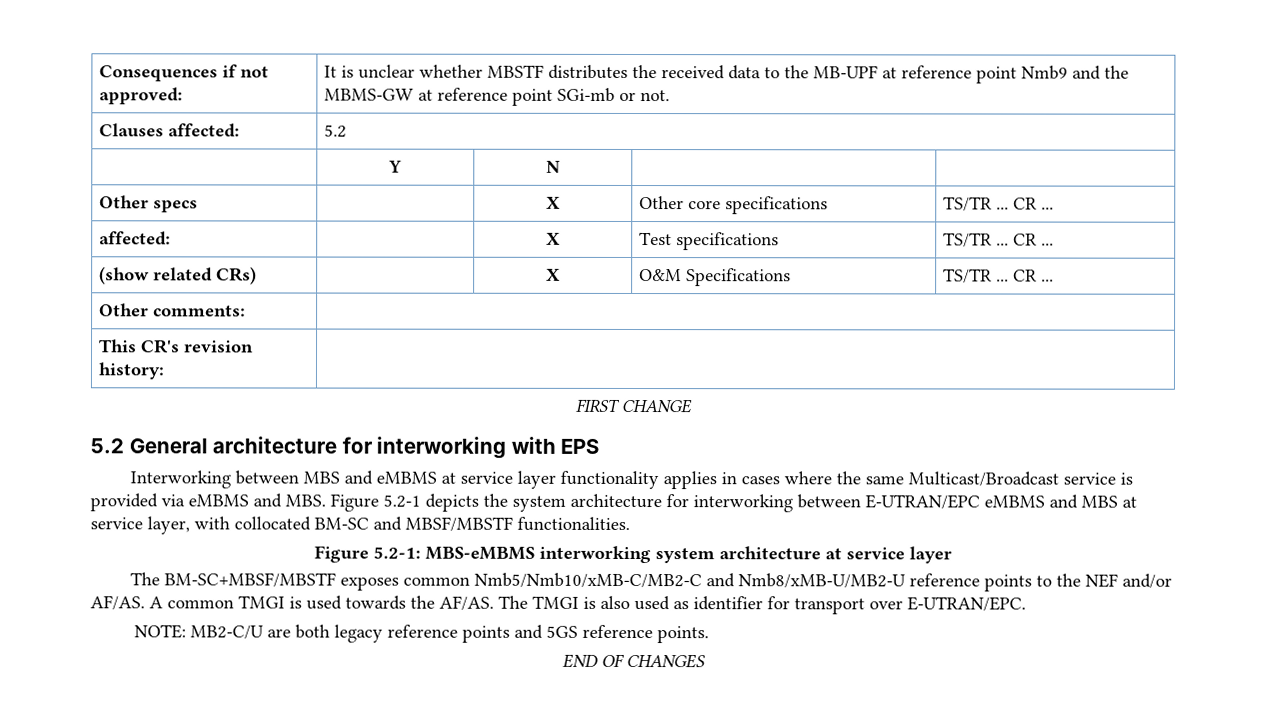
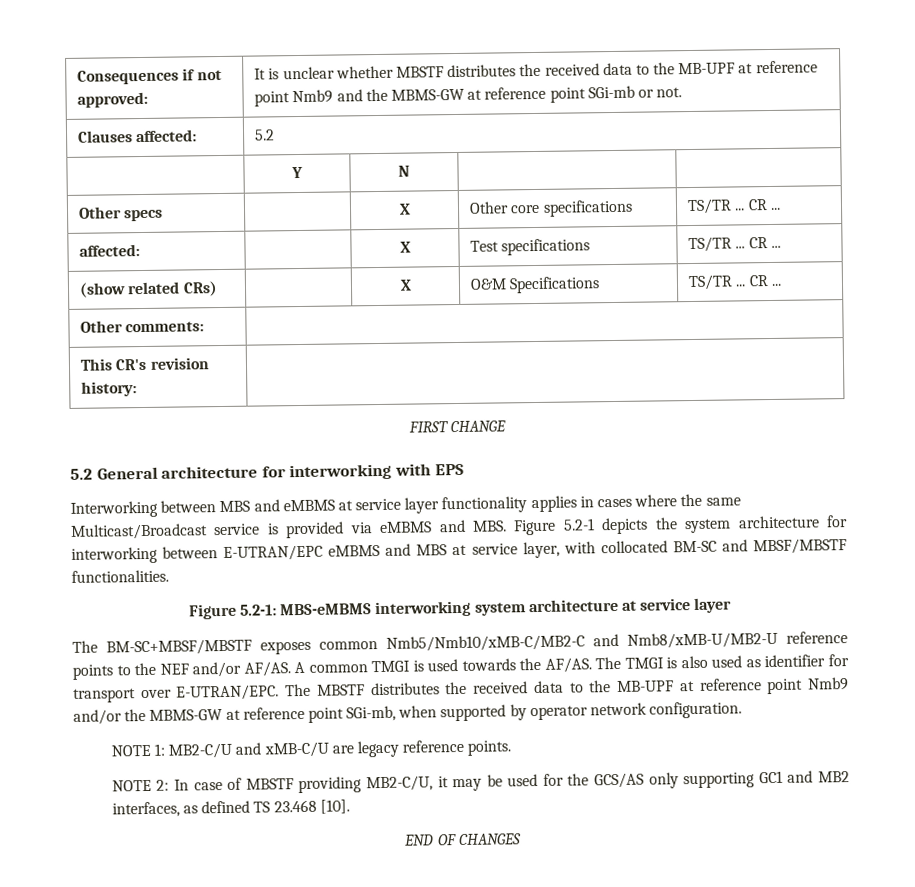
[134,624,710,644] // NOTE: MB2-C/U are both legacy reference points and 5GS reference points. -> [285,677,850,697] [73,701,743,725] [110,739,512,759] [111,770,850,794] [111,799,350,818] The MBSTF distributes the received data to the MB-UPF at reference point Nmb9 and/or the MBMS-GW at reference point SGi-mb, when supported by operator network configuration. // NOTE 1: MB2-C/U and xMB-C/U are legacy reference points. // NOTE 2: In case of MBSTF providing MB2-C/U, it may be used for the GCS/AS only supporting GC1 and MB2 interfaces, as defined TS 23.468 [10].

